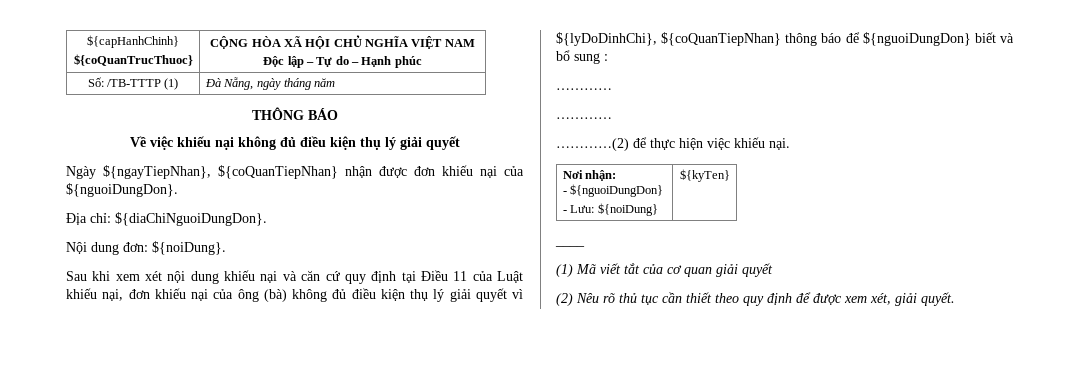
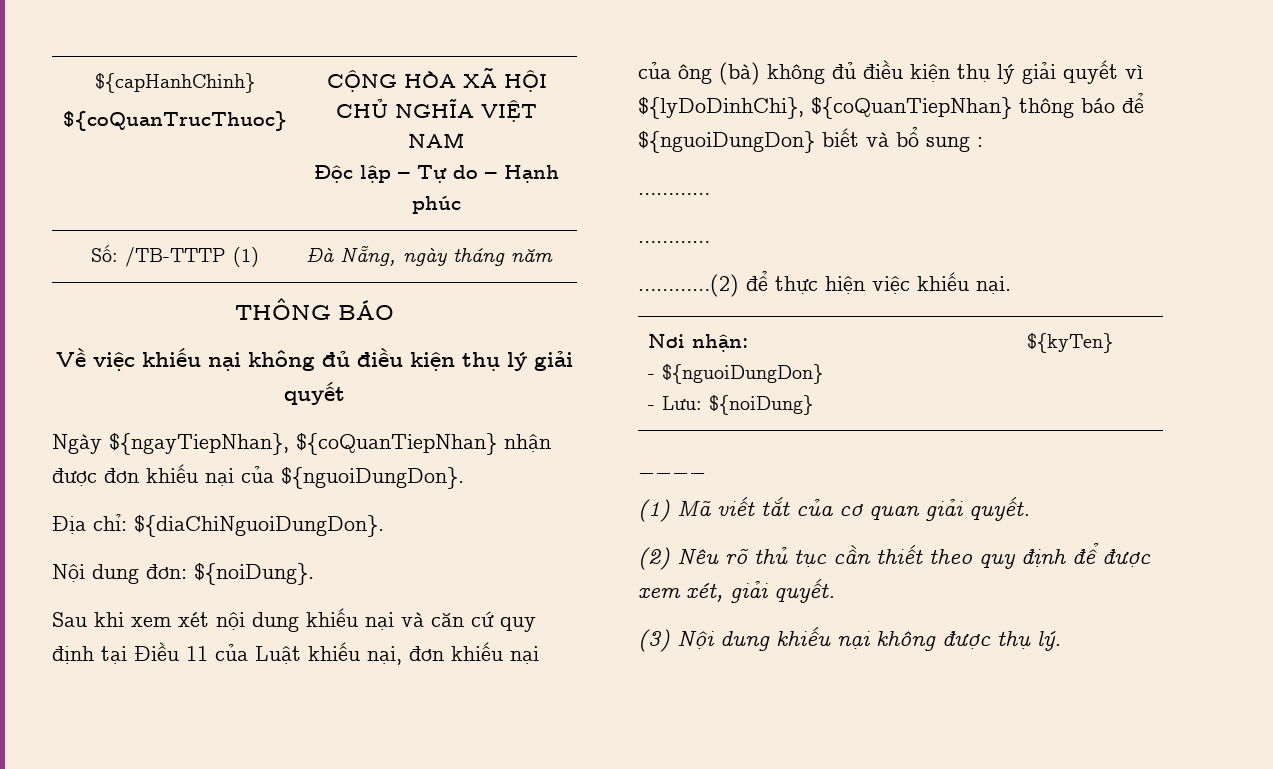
[742,263,773,277] quyết -> [969,497,1030,521] quyết.
(955, 299) none -> [638,627,1061,652] // (3) Nội dung khiếu nại không được thụ lý.

